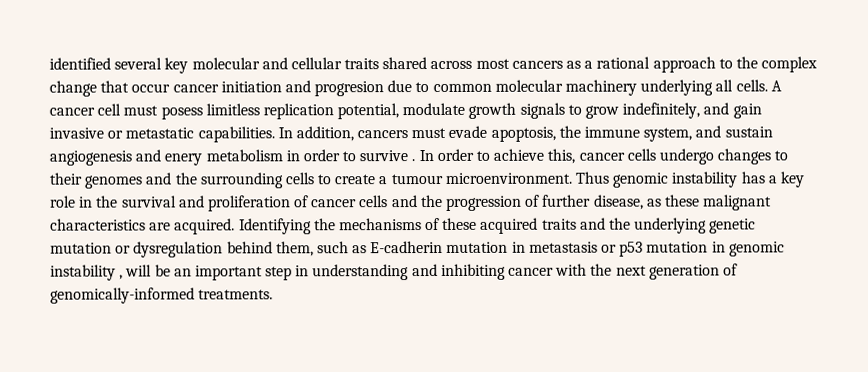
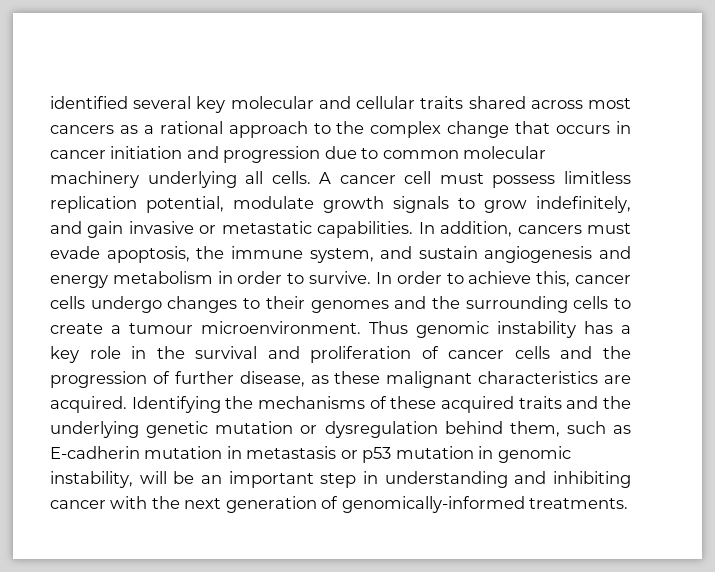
[131,83,171,93] occur -> [556,121,632,134] occurs in
[314,81,385,97] progresion -> [223,146,321,163] progression
[160,106,203,120] posess -> [492,175,556,188] possess
[164,153,203,166] enery -> [50,275,108,288] energy
[359,150,416,162] survive . -> [309,271,372,284] survive.
[50,264,124,281] instability , -> [50,471,133,488] instability,

